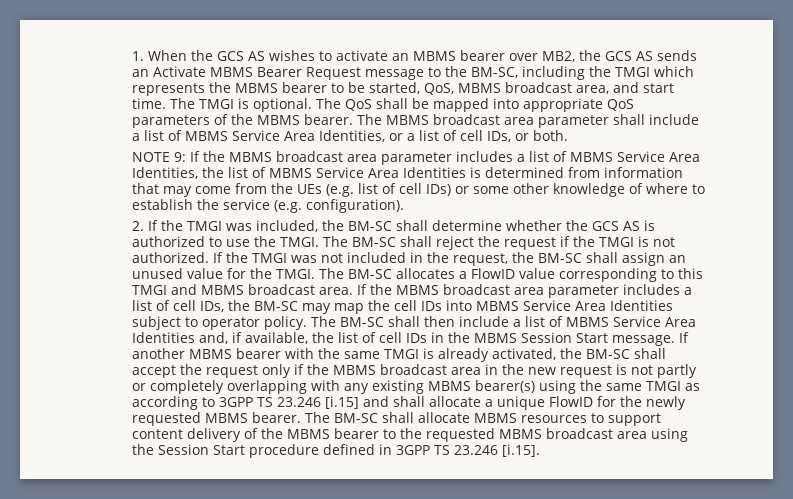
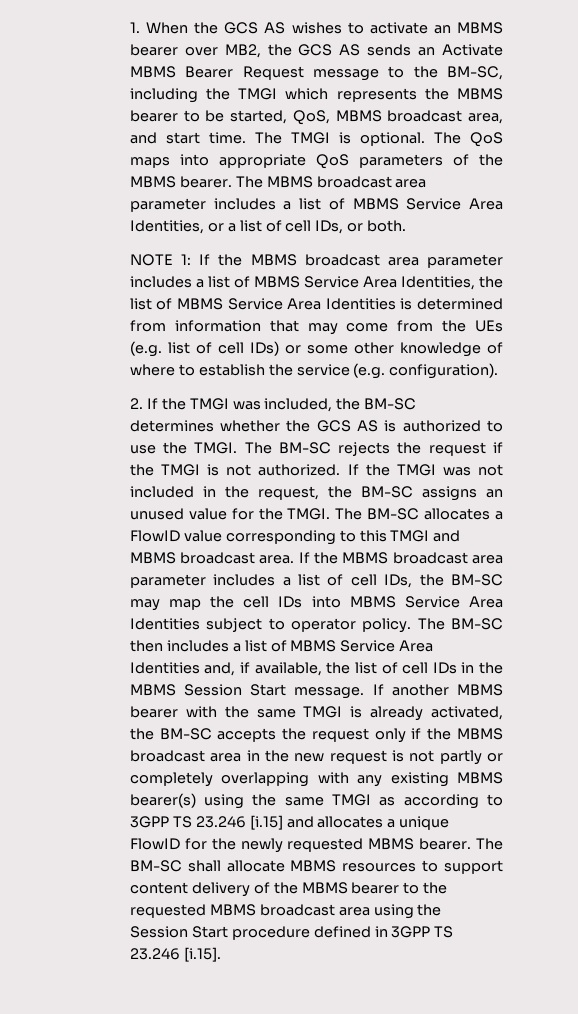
[376,98,490,112] shall be mapped -> [129,157,170,168] maps
[613,114,700,125] shall include -> [213,198,276,210] includes
[174,152,187,162] 9: -> [181,254,192,265] 1:
[396,220,503,231] shall determine -> [129,420,214,432] determines
[400,236,475,250] shall reject -> [338,442,391,456] rejects
[586,252,666,266] shall assign -> [421,486,477,501] assigns
[388,316,510,327] shall then include -> [129,640,229,652] then includes
[634,348,667,359] [132,365,177,378] shall accept -> [217,728,277,742] accepts
[393,396,482,407] shall allocate -> [317,816,384,828] allocates

